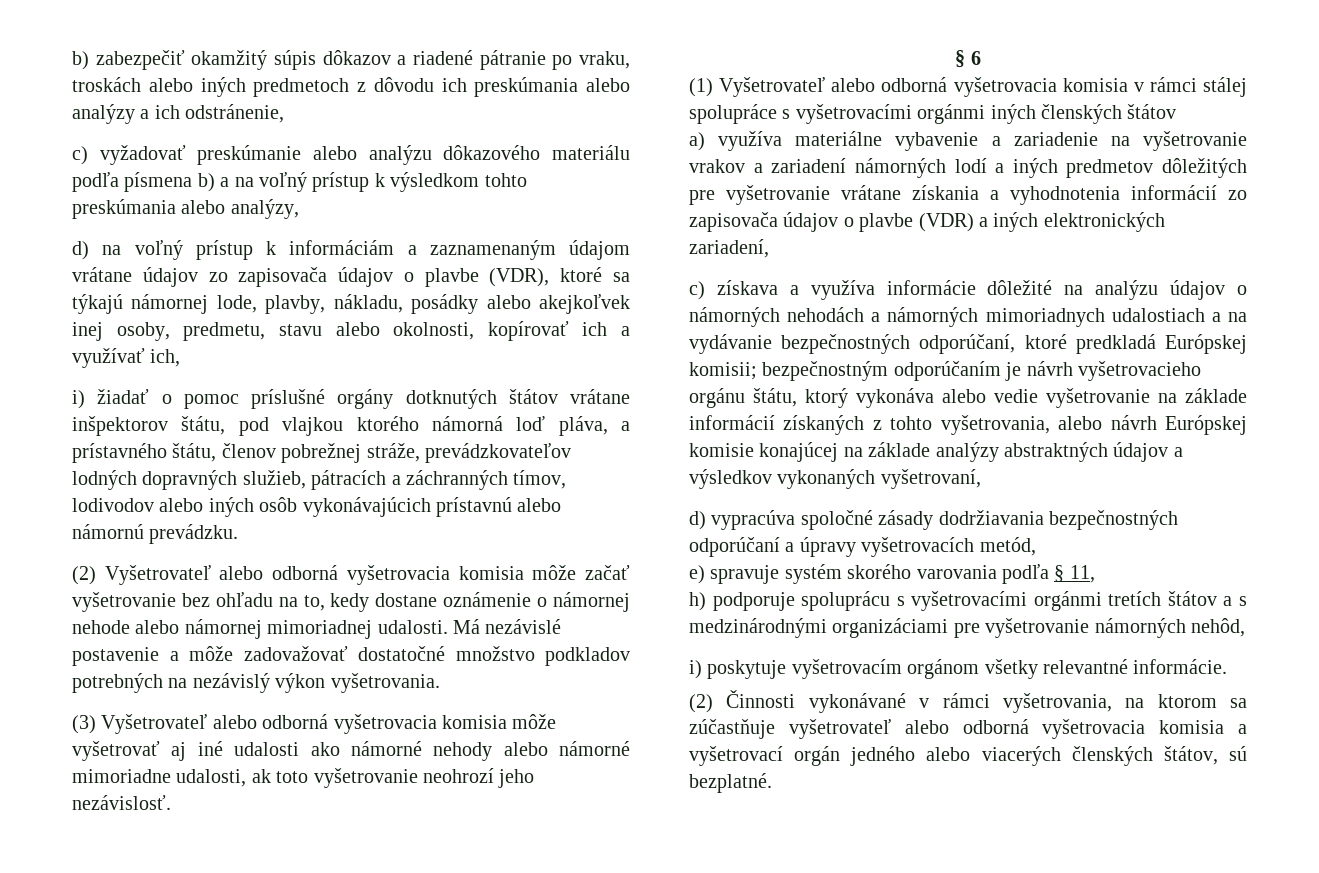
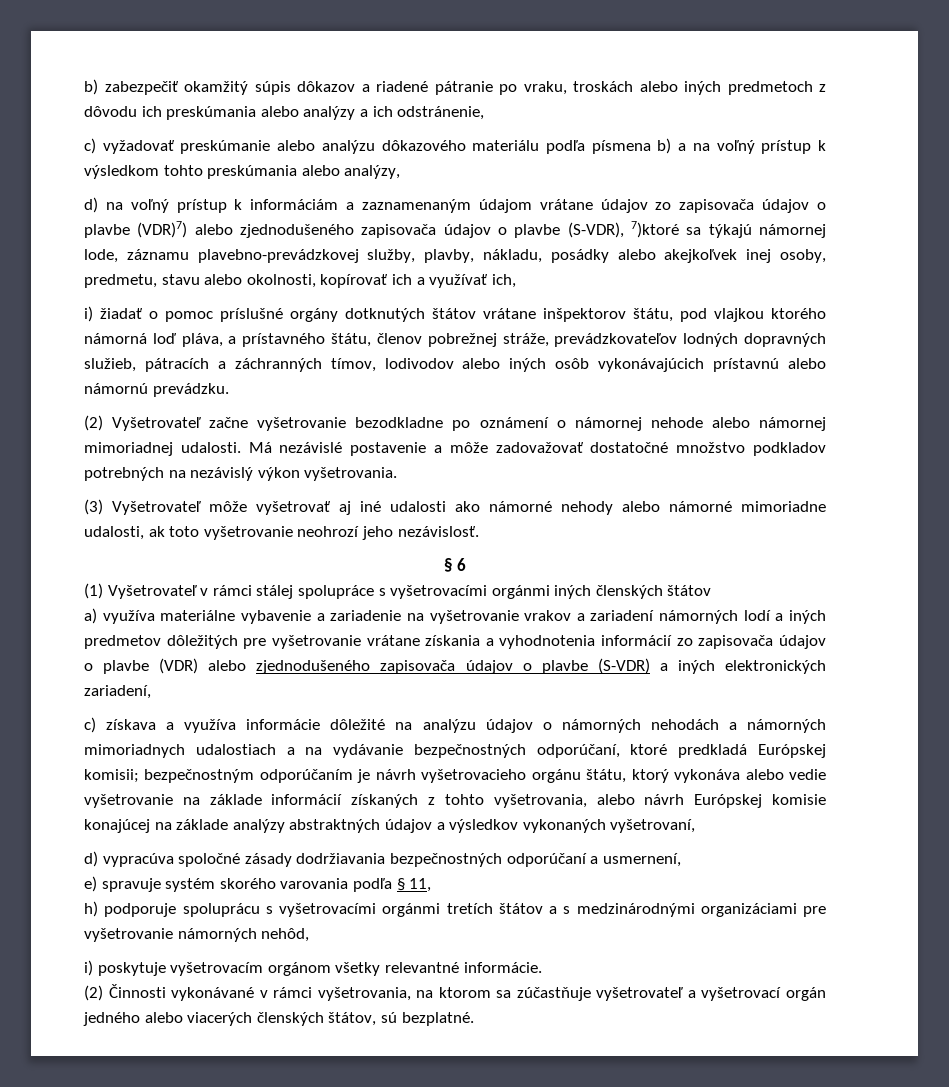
[489,267,603,287] (VDR), ktoré -> [137,221,679,238] (VDR)7) alebo zjednodušeného zapisovača údajov o plavbe (S-VDR), 7)ktoré
(257, 304) none -> [126,249,416,263] záznamu plavebno-prevádzkovej služby,
[219,565,630,585] [72,592,532,612] alebo odborná vyšetrovacia komisia môže začať vyšetrovanie bez ohľadu na to, kedy dostane oznámenie -> [209,417,549,431] začne vyšetrovanie bezodkladne po oznámení
[212,714,507,734] alebo odborná vyšetrovacia komisia -> (201, 508) none
[831,77,1128,97] alebo odborná vyšetrovacia komisia -> (197, 592) none
(974, 222) none -> [208,658,650,674] alebo zjednodušeného zapisovača údajov o plavbe (S-VDR)
[799,537,1036,557] úpravy vyšetrovacích metód, -> [602,853,681,867] usmernení,
[904,719,1225,739] alebo odborná vyšetrovacia komisia -> (684, 994) none

